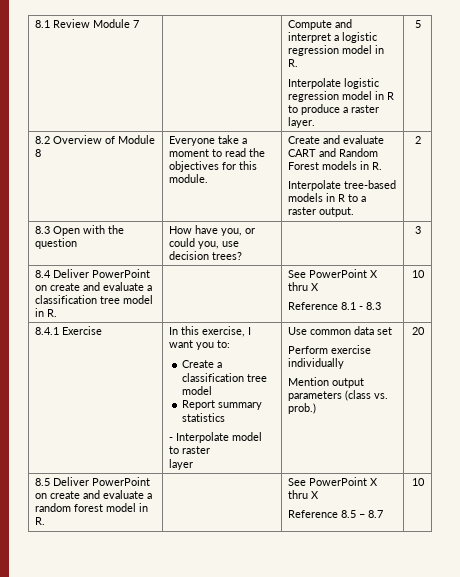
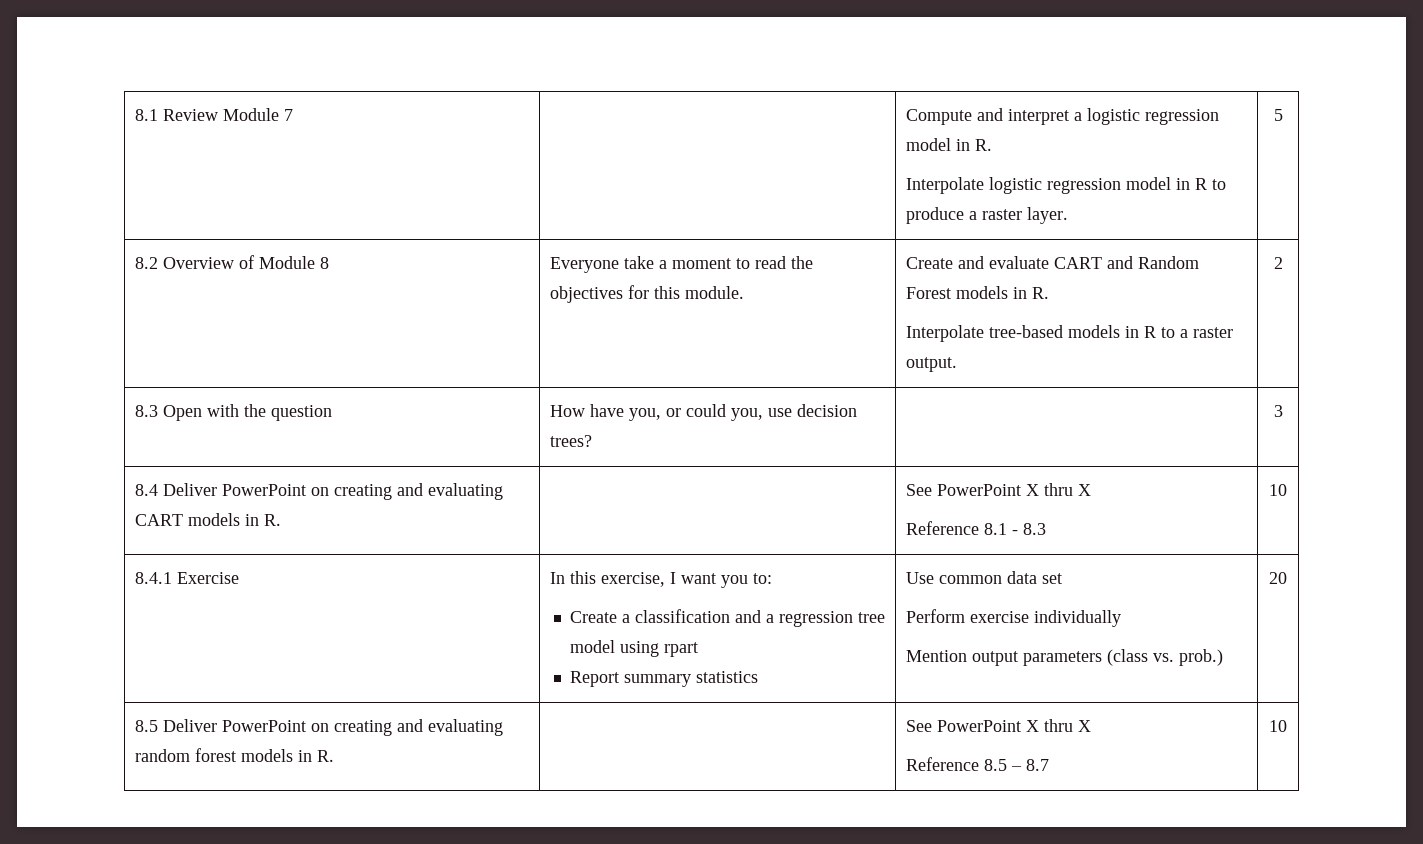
[50,282,153,291] [35,295,154,304] create and evaluate a classification tree model -> [333,483,503,500] [134,513,240,526] creating and evaluating CART models
[246,374,267,382] [181,386,212,395] tree model -> [734,610,885,627] [569,640,698,657] and a regression tree model using rpart
[169,432,263,443] [169,446,211,454] [169,459,194,470] // - Interpolate model to raster // layer -> (758, 677) none
[50,490,153,499] create and evaluate a -> [333,719,503,736] creating and evaluating
[106,503,137,512] model -> [240,749,293,762] models

